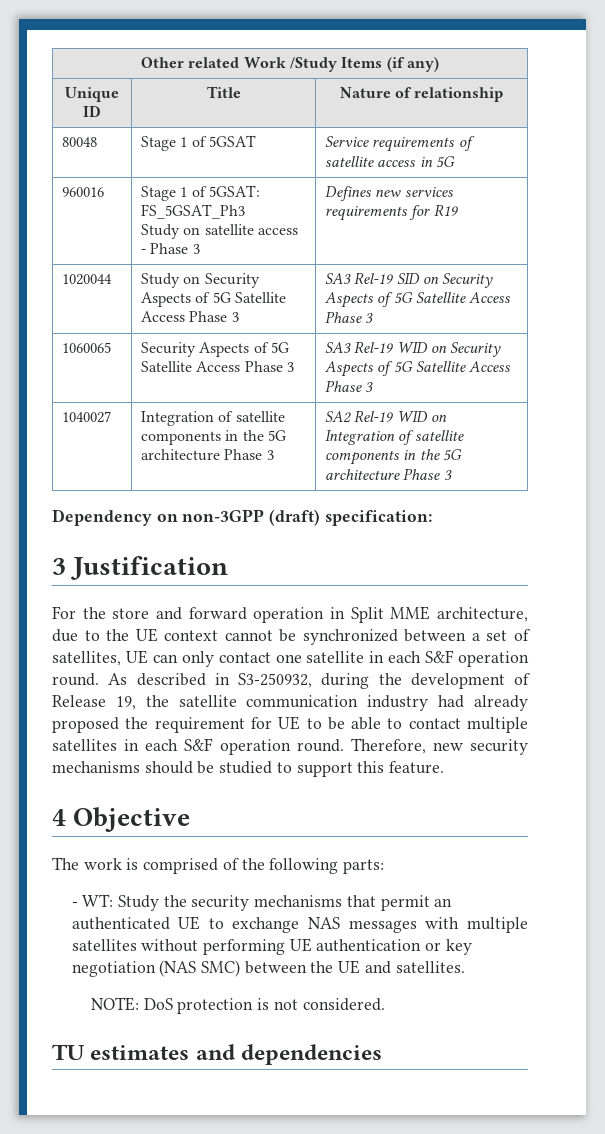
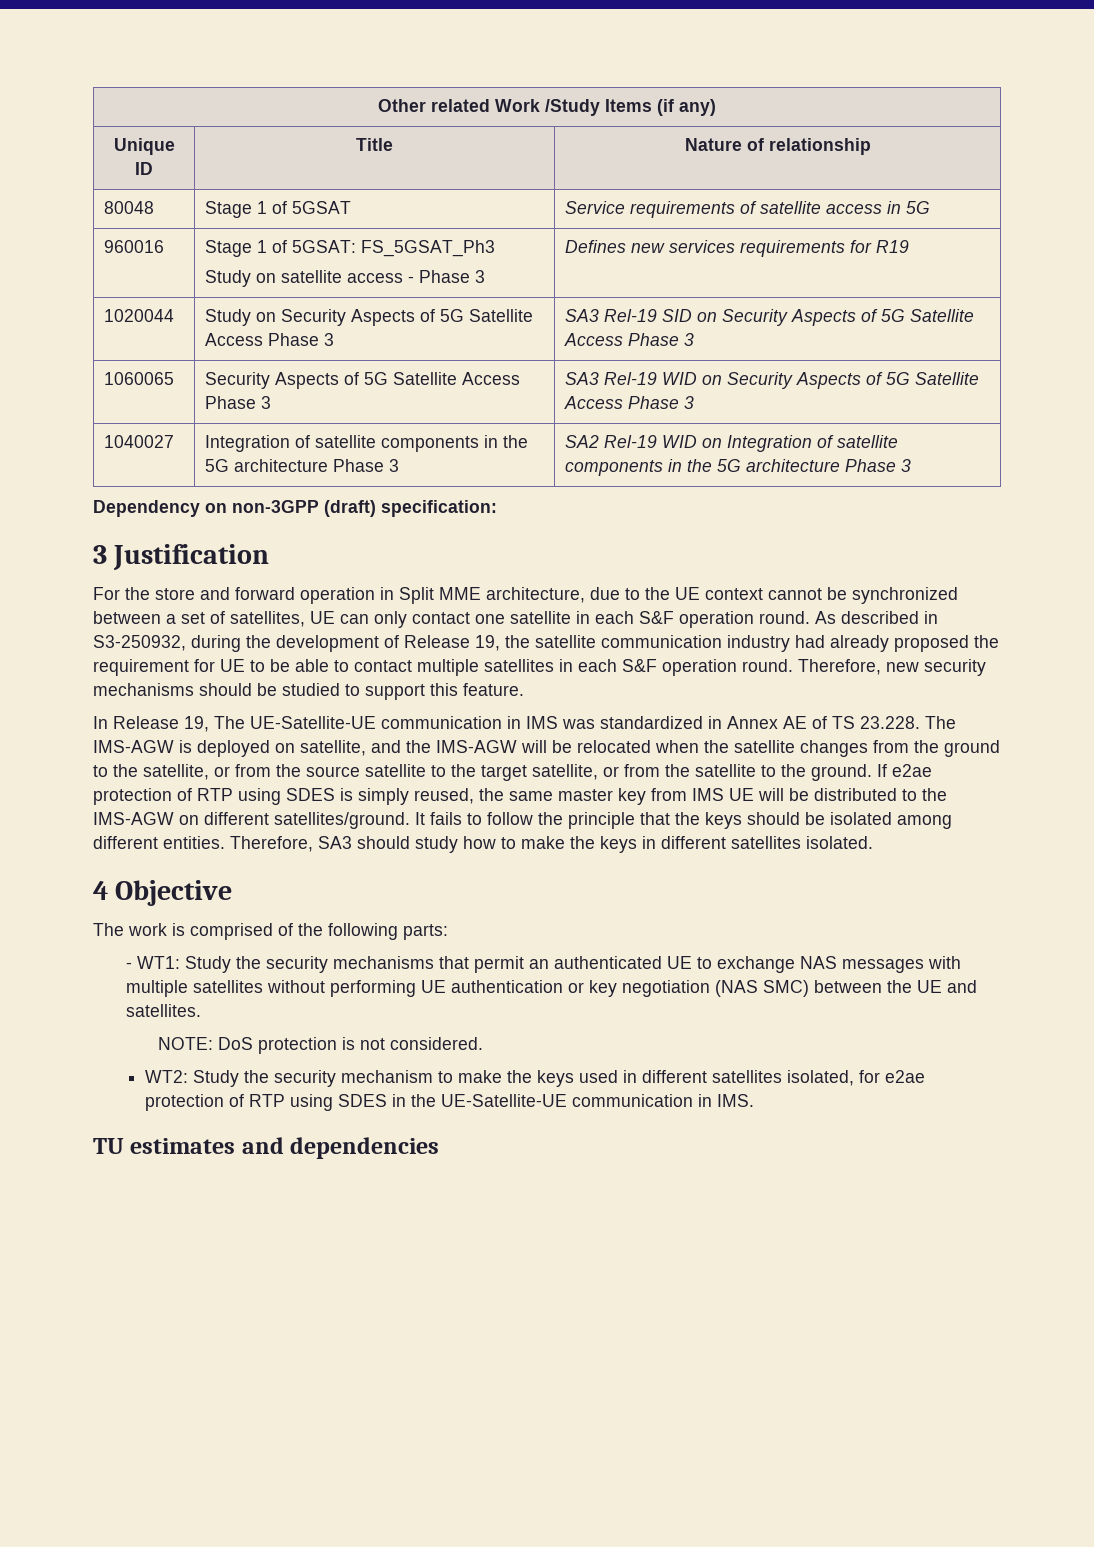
(445, 767) none -> [93,716,956,732] [93,740,1000,757] [93,764,932,781] [93,788,947,805] [93,812,952,829] [93,836,873,853] // In Release 19, The UE-Satellite-UE communication in IMS was standardized in Annex AE of TS 23.228. The IMS-AGW is deployed on satellite, and the IMS-AGW will be relocated when the satellite changes from the ground to the satellite, or from the source satellite to the target satellite, or from the satellite to the ground. If e2ae protection of RTP using SDES is simply reused, the same master key from IMS UE will be distributed to the IMS-AGW on different satellites/ground. It fails to follow the principle that the keys should be isolated among different entities. Therefore, SA3 should study how to make the keys in different satellites isolated.
[82,894,114,907] WT: -> [136,956,180,969] WT1:
(385, 1004) none -> [144,1070,925,1087] [144,1094,754,1111] // WT2: Study the security mechanism to make the keys used in different satellites isolated, for e2ae protection of RTP using SDES in the UE-Satellite-UE communication in IMS.

